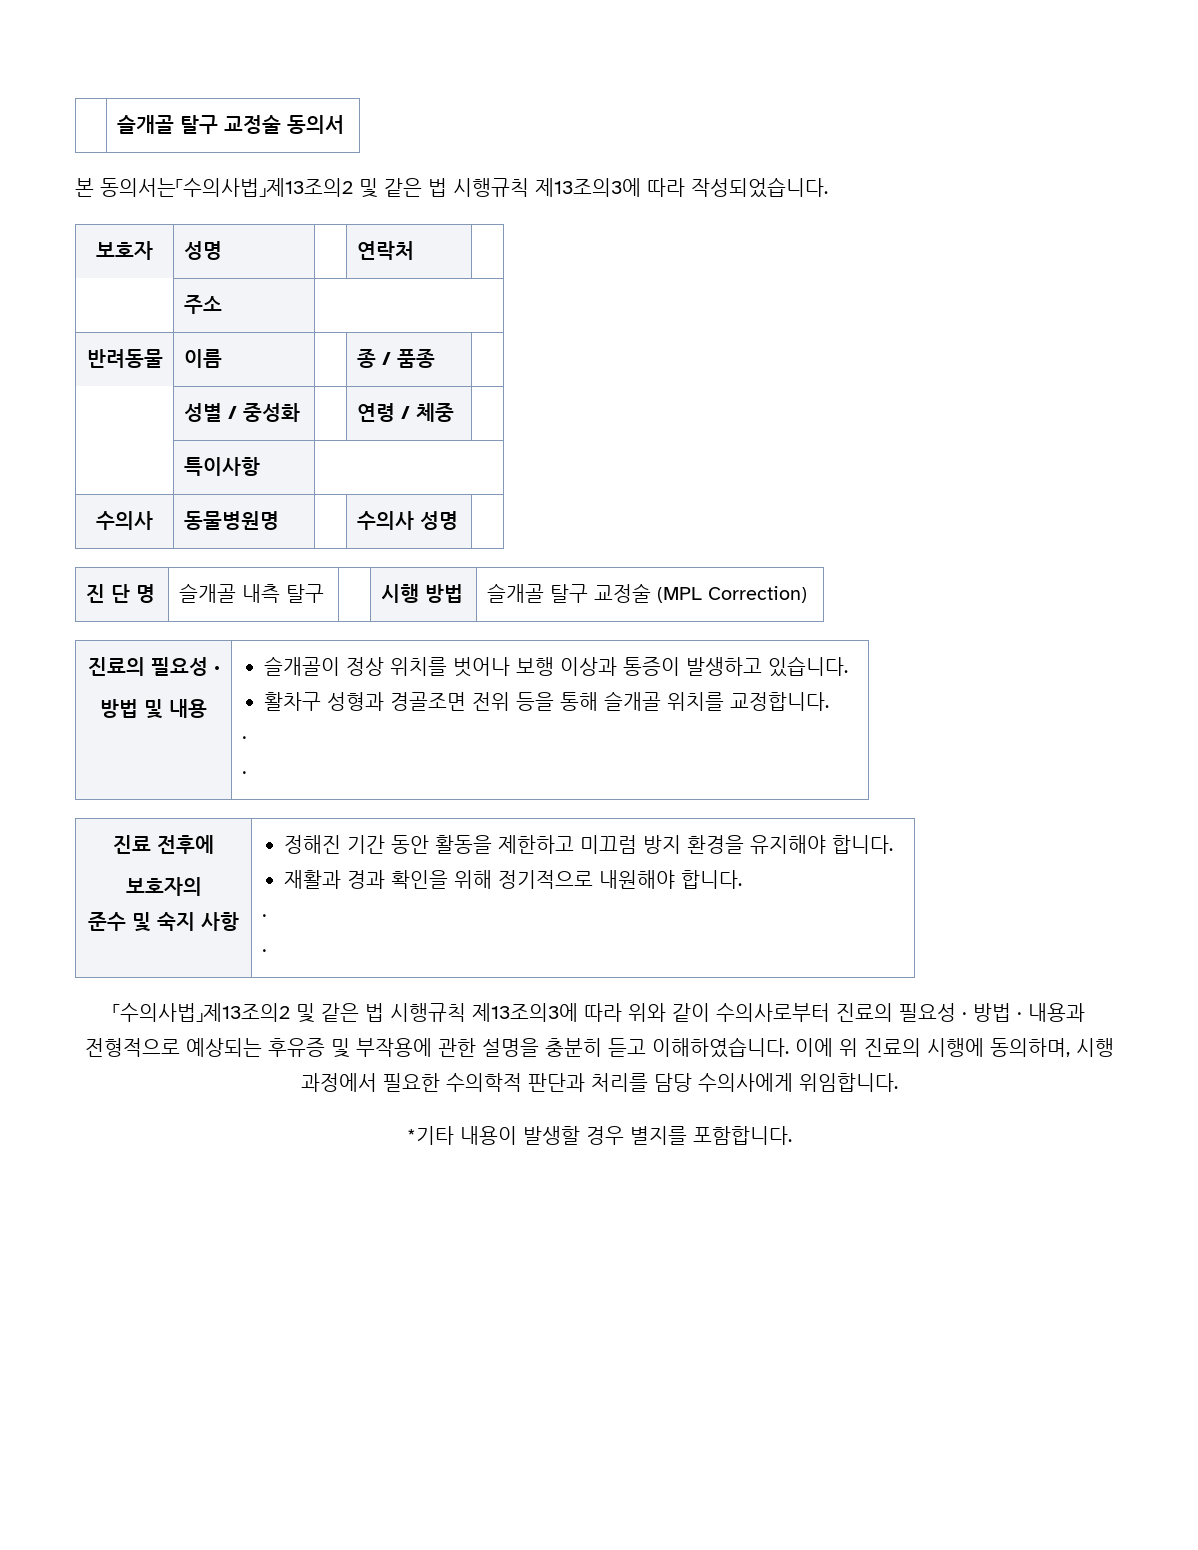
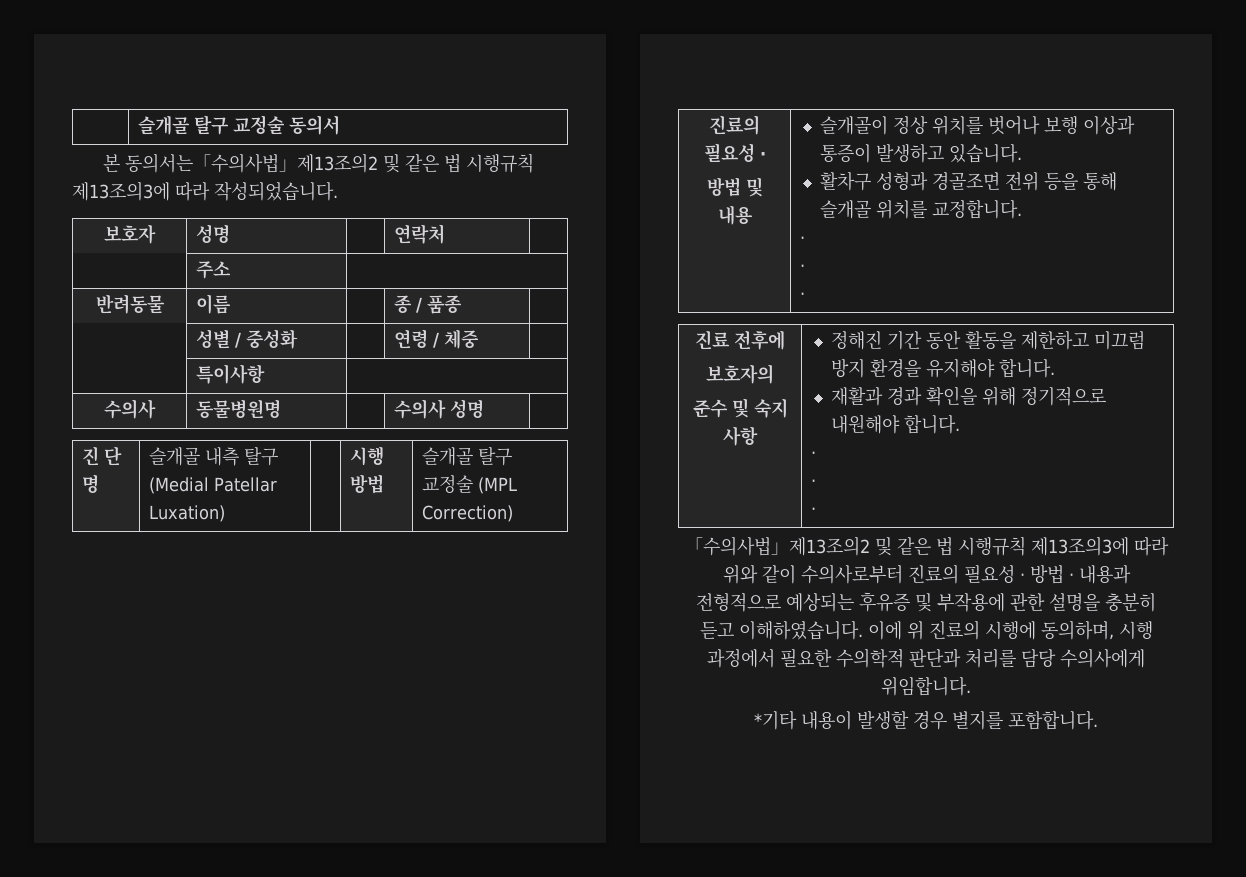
(324, 593) none -> [149,477,278,494] [149,505,226,522] (Medial Patellar Luxation)
(247, 774) none -> [800,292,806,300] // ·
(267, 952) none -> [811,507,817,515] // ·

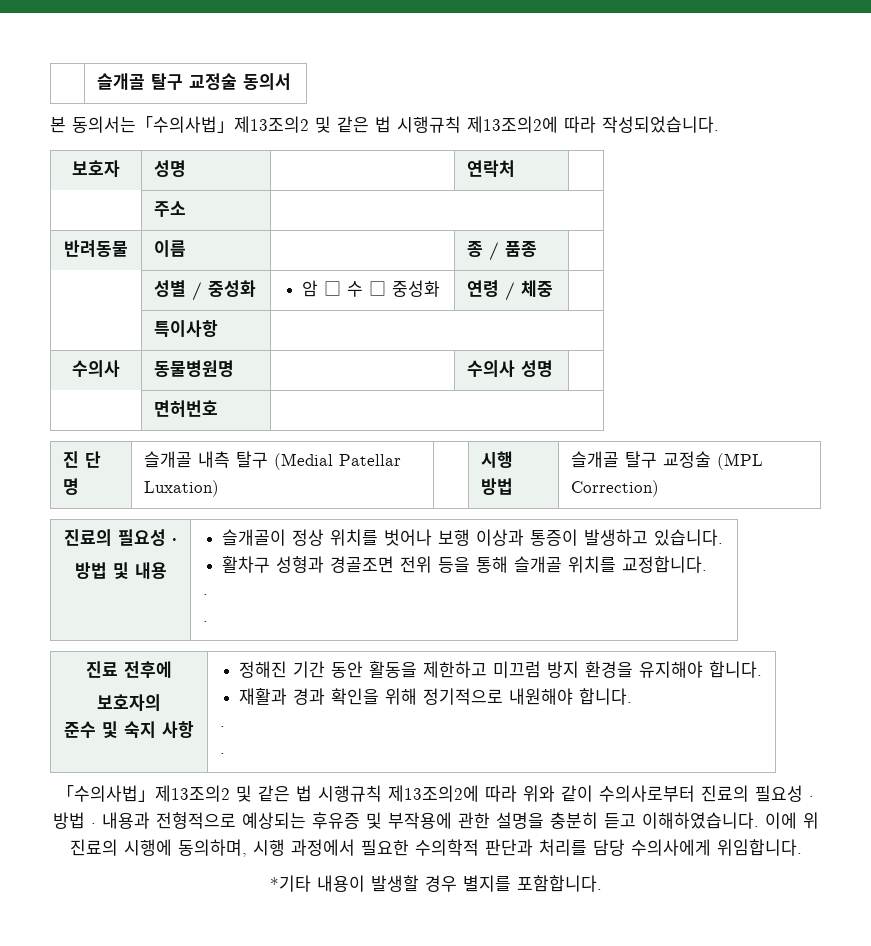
[72,181,170,201] 제13조의3에 -> [467,116,558,133] 제13조의2에
(299, 339) none -> [301,280,440,297] 암 □ 수 □ 중성화
(485, 408) none -> [154,400,219,417] // | 면허번호 |
[800,292,806,300] // · -> (209, 623) none
[811,507,817,515] [684,536,1129,556] // · // 「수의사법」제13조의2 및 같은 법 시행규칙 제13조의3에 -> [57,785,479,802] // 「수의사법」제13조의2 및 같은 법 시행규칙 제13조의2에

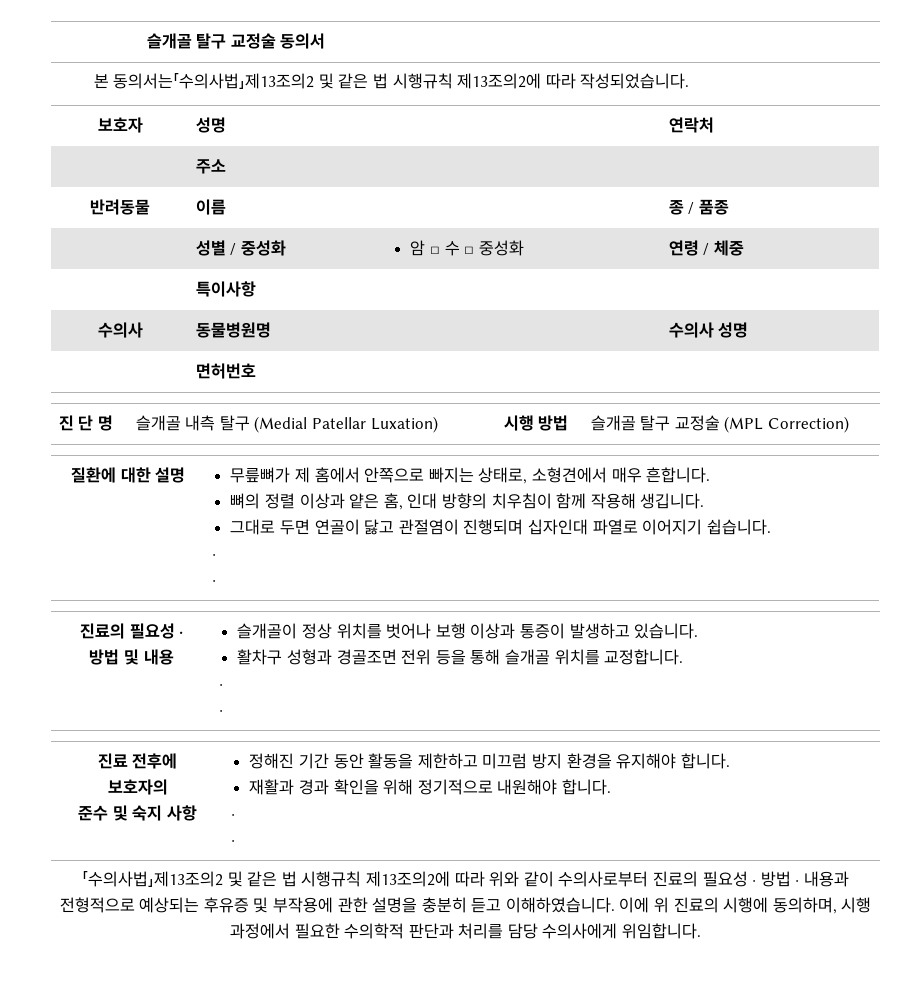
(660, 488) none -> [70,467,186,483] [230,467,711,484] [230,493,705,510] [230,519,771,535] [211,554,216,559] [211,580,216,585] // 질환에 대한 설명 | 무릎뼈가 제 홈에서 안쪽으로 빠지는 상태로, 소형견에서 매우 흔합니다. // 뼈의 정렬 이상과 얕은 홈, 인대 방향의 치우침이 함께 작용해 생깁니다. // 그대로 두면 연골이 닳고 관절염이 진행되며 십자인대 파열로 이어지기 쉽습니다. // · // ·
[269,875,602,892] // *기타 내용이 발생할 경우 별지를 포함합니다. -> (702, 931) none

